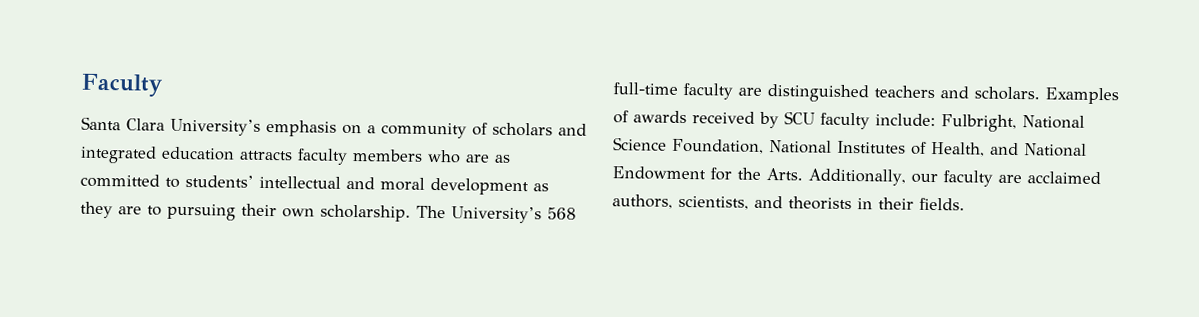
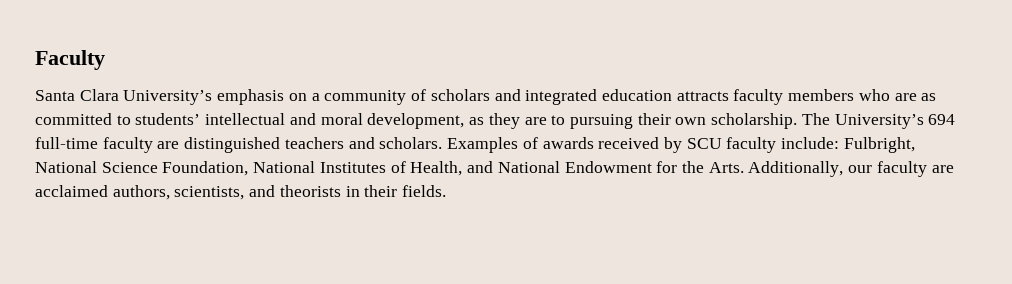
[430,177,529,196] development -> [367,113,465,129] development,
[547,207,576,220] 568 -> [928,114,956,125] 694

